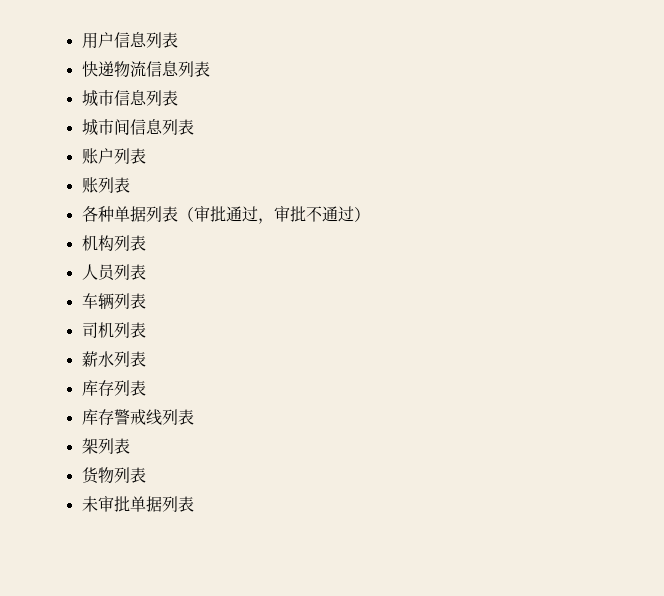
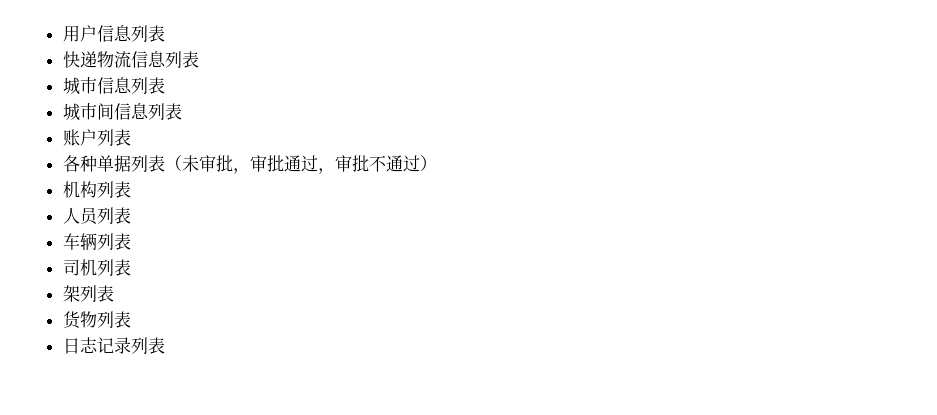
[81,177,130,193] // 账列表 -> (131, 137) none
(194, 214) none -> [181,155,250,174] 未审批，
[81,351,146,367] [81,380,146,396] [81,409,194,425] // 薪水列表 // 库存列表 // 库存警戒线列表 -> (131, 267) none
[81,495,162,512] 未审批单据 -> [62,337,131,354] 日志记录

